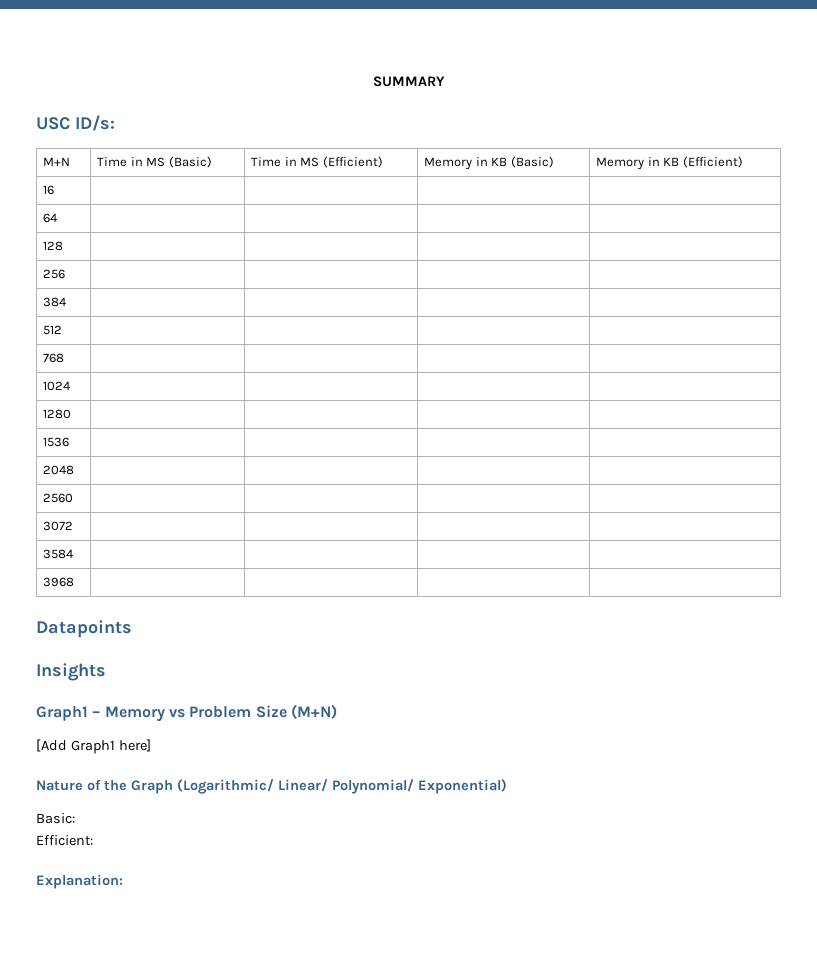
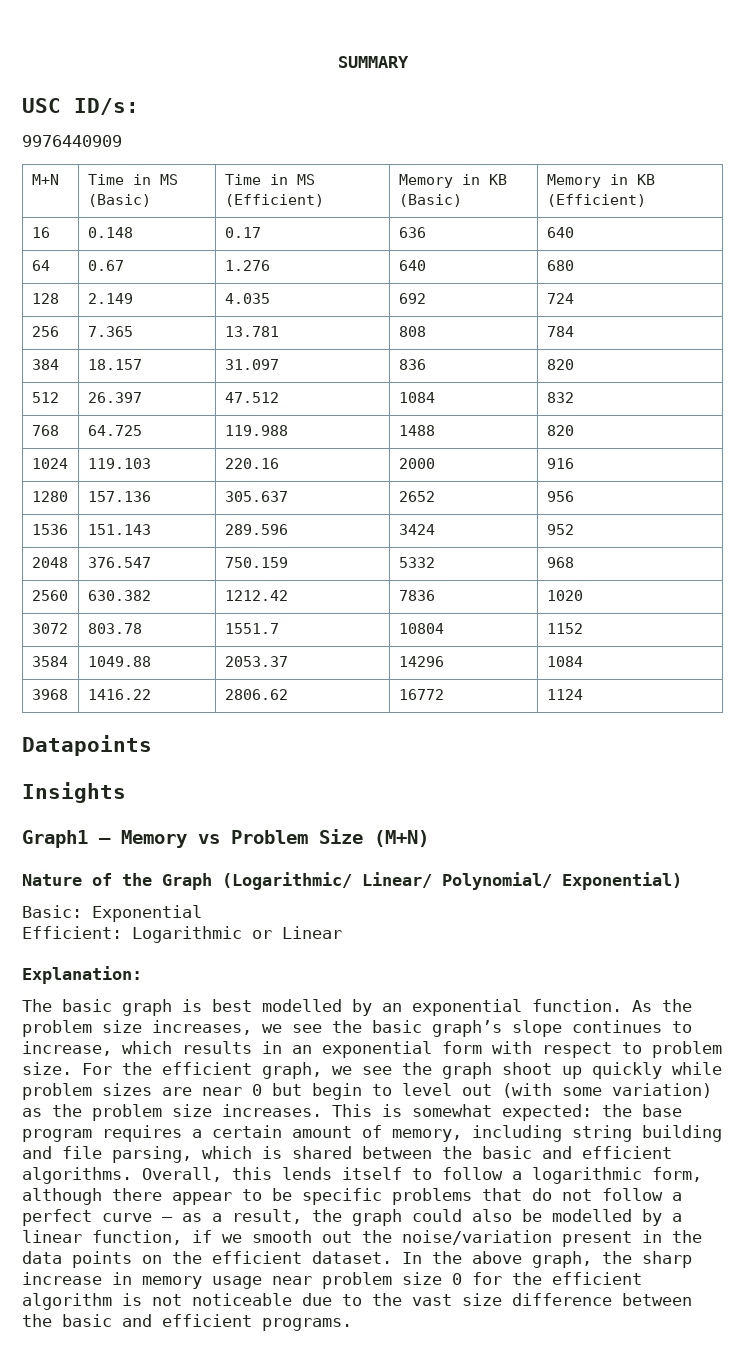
(115, 123) none -> [22,135,122,147] // 9976440909
[43,213,58,223] [43,241,64,251] [43,269,66,279] [43,297,67,307] [43,325,63,335] [43,353,65,363] [43,381,71,391] [43,409,72,419] [43,437,70,447] [43,465,75,475] [43,493,74,503] [43,521,74,531] [43,549,74,559] [43,577,75,587] | | | // 64 | | | | // 128 | | | | // 256 | | | | // 384 | | | | // 512 | | | | // 768 | | | | // 1024 | | | | // 1280 | | | | // 1536 | | | | // 2048 | | | | // 2560 | | | | // 3072 | | | | // 3584 | | | | // 3968 | | | | -> [87,227,133,238] [224,227,261,238] [398,227,426,238] [546,227,574,238] [31,260,50,271] [87,260,124,271] [224,260,270,271] [398,260,426,271] [546,260,574,271] [31,293,59,304] [87,293,133,304] [224,293,270,304] [398,293,426,304] [546,293,574,304] [31,326,59,337] [87,326,133,337] [224,326,279,337] [398,326,426,337] [546,326,574,337] [31,359,59,370] [87,359,142,370] [224,359,279,370] [398,359,426,370] [546,359,574,370] [31,392,59,403] [87,392,142,403] [224,392,279,403] [398,392,435,403] [546,392,574,403] [31,425,59,436] [87,425,142,436] [224,425,288,436] [398,425,435,436] [546,425,574,436] [31,458,68,469] [87,458,151,469] [224,458,279,469] [398,458,435,469] [546,458,574,469] [31,491,68,502] [87,491,151,502] [224,491,288,502] [398,491,435,502] [546,491,574,502] [31,524,68,535] [87,524,151,535] [224,524,288,535] [398,524,435,535] [546,524,574,535] [31,557,68,568] [87,557,151,568] [224,557,288,568] [398,557,435,568] [546,557,574,568] [31,590,68,601] [87,590,151,601] [224,590,288,601] [398,590,435,601] [546,590,583,601] [31,623,68,634] [87,623,142,634] [224,623,279,634] [398,623,444,634] [546,623,583,634] [31,656,68,667] [87,656,151,667] [224,656,288,667] [398,656,444,667] [546,656,583,667] [31,689,68,700] [87,689,151,700] [224,689,288,700] [398,689,444,700] [546,689,583,700] 0.148 | 0.17 | 636 | 640 // 64 | 0.67 | 1.276 | 640 | 680 // 128 | 2.149 | 4.035 | 692 | 724 // 256 | 7.365 | 13.781 | 808 | 784 // 384 | 18.157 | 31.097 | 836 | 820 // 512 | 26.397 | 47.512 | 1084 | 832 // 768 | 64.725 | 119.988 | 1488 | 820 // 1024 | 119.103 | 220.16 | 2000 | 916 // 1280 | 157.136 | 305.637 | 2652 | 956 // 1536 | 151.143 | 289.596 | 3424 | 952 // 2048 | 376.547 | 750.159 | 5332 | 968 // 2560 | 630.382 | 1212.42 | 7836 | 1020 // 3072 | 803.78 | 1551.7 | 10804 | 1152 // 3584 | 1049.88 | 2053.37 | 14296 | 1084 // 3968 | 1416.22 | 2806.62 | 16772 | 1124
[36,739,151,754] // [Add Graph1 here] -> (429, 838) none
(75, 818) none -> [92,905,202,922] Exponential
[36,874,123,889] // Explanation: -> [132,926,342,943] [22,966,142,984] [22,999,692,1016] [22,1020,692,1037] [22,1041,722,1058] [22,1062,722,1079] [22,1083,712,1100] [22,1104,682,1121] [22,1125,722,1142] [22,1146,672,1163] [22,1167,702,1184] [22,1188,682,1205] [22,1209,682,1226] [22,1230,702,1247] [22,1251,692,1268] [22,1272,642,1289] [22,1293,692,1310] [22,1314,352,1331] Logarithmic or Linear // Explanation: // The basic graph is best modelled by an exponential function. As the problem size increases, we see the basic graph’s slope continues to increase, which results in an exponential form with respect to problem size. For the efficient graph, we see the graph shoot up quickly while problem sizes are near 0 but begin to level out (with some variation) as the problem size increases. This is somewhat expected: the base program requires a certain amount of memory, including string building and file parsing, which is shared between the basic and efficient algorithms. Overall, this lends itself to follow a logarithmic form, although there appear to be specific problems that do not follow a perfect curve – as a result, the graph could also be modelled by a linear function, if we smooth out the noise/variation present in the data points on the efficient dataset. In the above graph, the sharp increase in memory usage near problem size 0 for the efficient algorithm is not noticeable due to the vast size difference between the basic and efficient programs.

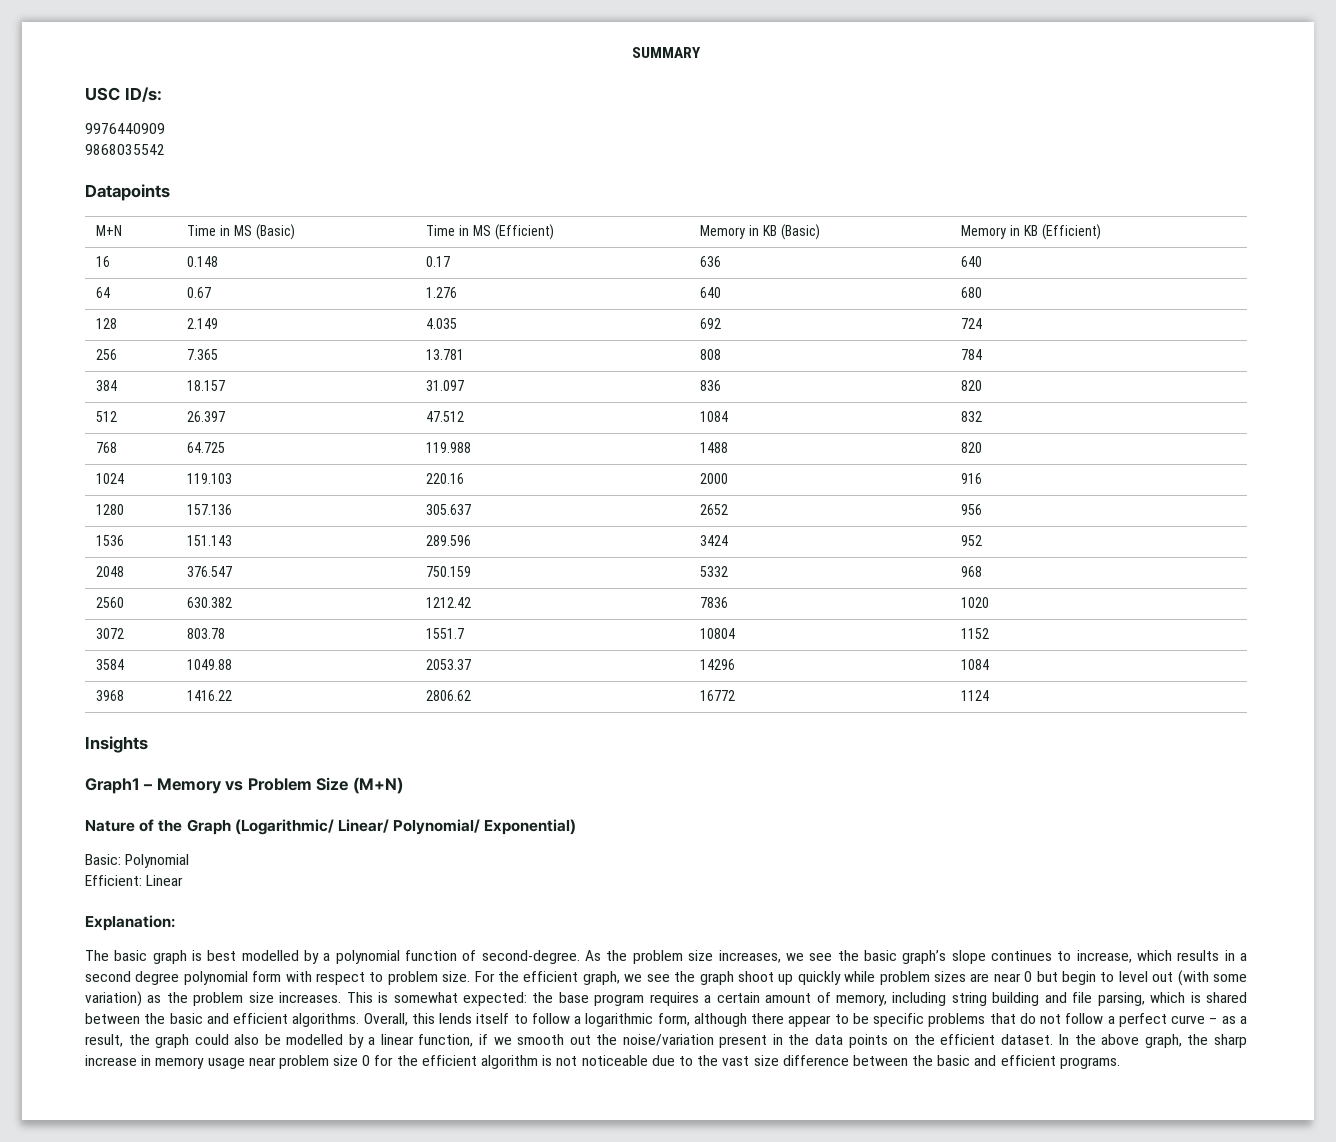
(122, 141) none -> [85,144,165,155] [85,184,170,201] // 9868035542 // Datapoints
[22,735,152,756] // Datapoints -> (990, 695) none
[92,905,202,922] Exponential -> [125,854,190,868] Polynomial
[132,926,272,943] Logarithmic or -> (142, 880) none
[382,999,622,1016] an exponential function. -> [323,950,580,964] a polynomial function of second-degree.
[292,1041,432,1058] an exponential -> [1240,953,1247,961] [85,971,248,985] a second degree polynomial

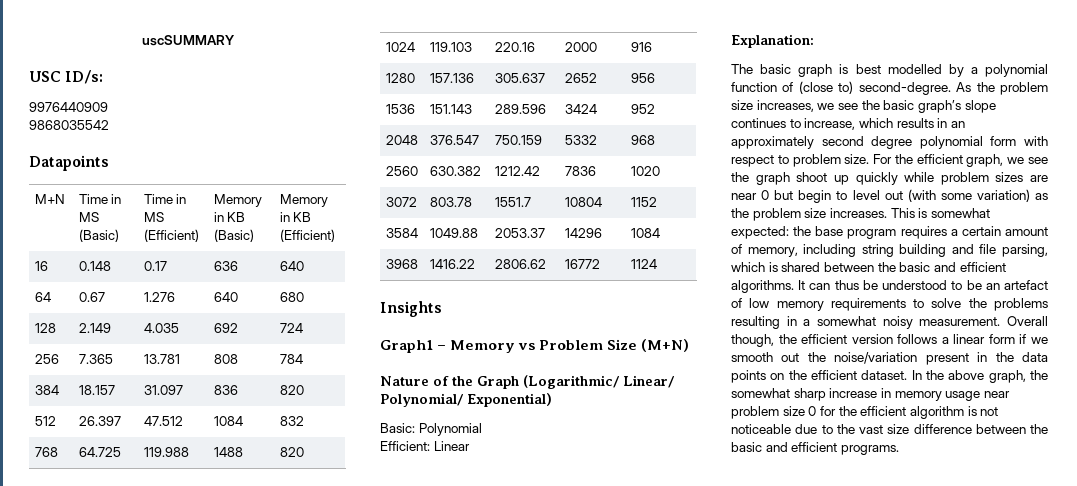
[632,47,701,58] SUMMARY -> [141,35,235,46] uscSUMMARY
(477, 955) none -> [798,81,854,94] (close to)
[1240,953,1247,961] a -> [950,121,965,128] [731,136,814,149] an approximately
[363,1013,1247,1027] [85,1034,364,1048] Overall, this lends itself to follow a logarithmic form, although there appear to be specific problems that do not follow a perfect curve – as a result, the graph could also be modelled by -> [798,280,1048,290] [731,298,1048,311] [731,316,1048,329] [731,334,938,347] It can thus be understood to be an artefact of low memory requirements to solve the problems resulting in a somewhat noisy measurement. Overall though, the efficient version follows
[418,1034,474,1047] function, -> [988,334,1015,344] form
(1209, 1039) none -> [731,388,790,398] somewhat

